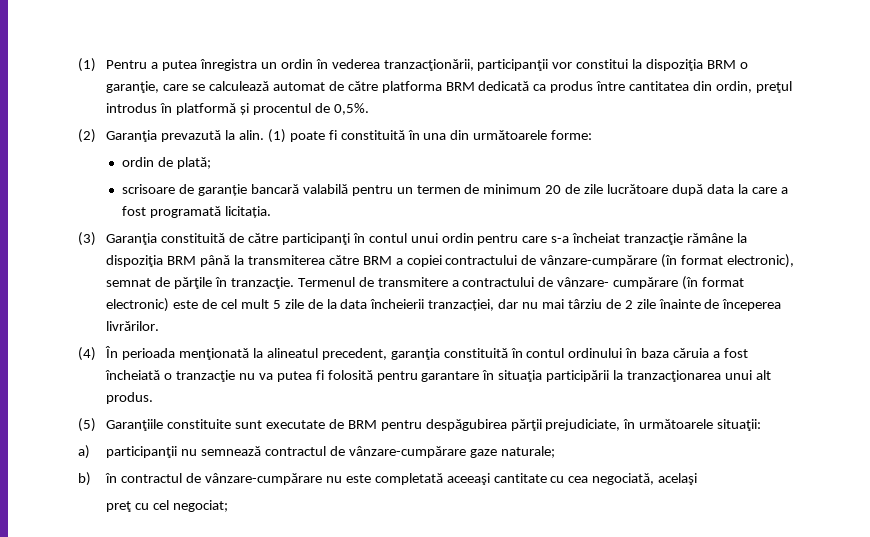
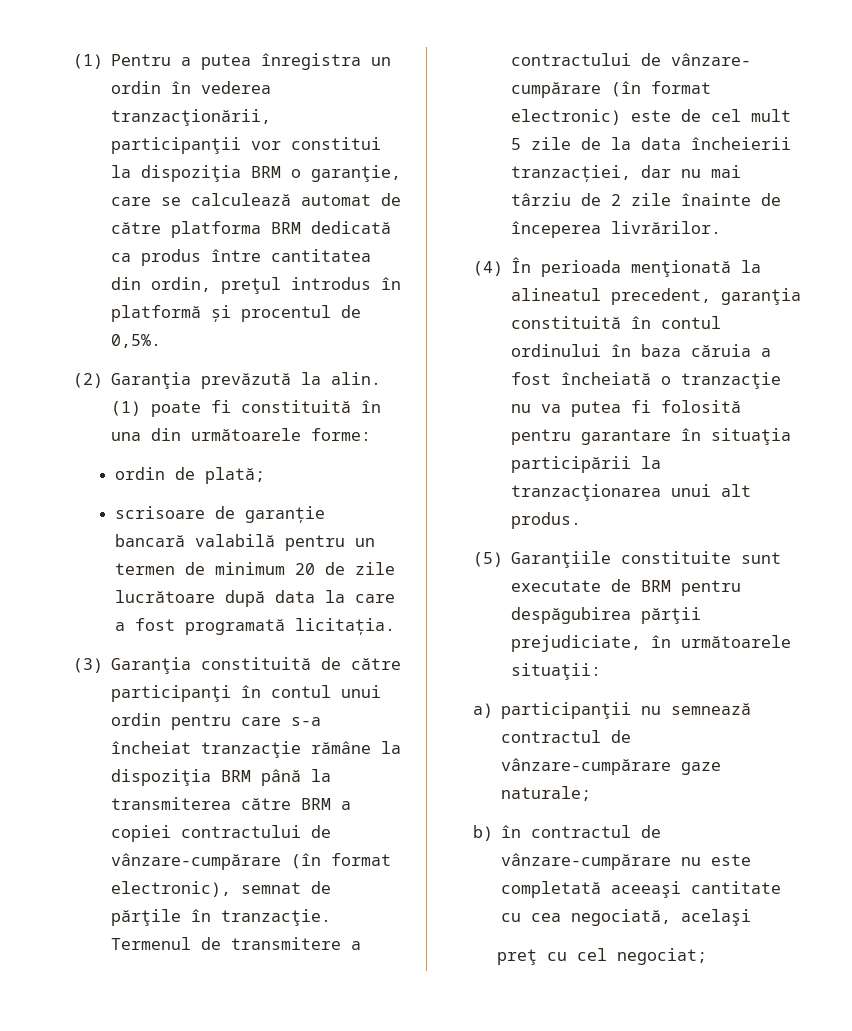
[161,130,222,142] prevazută -> [201,373,292,389] prevăzută

